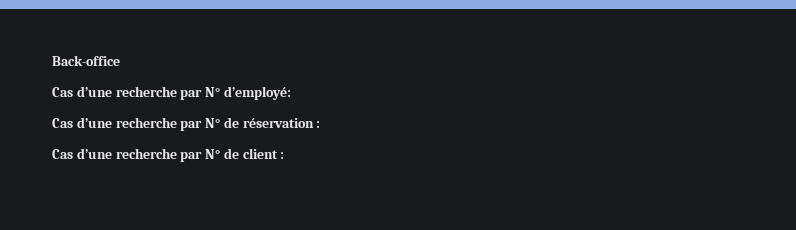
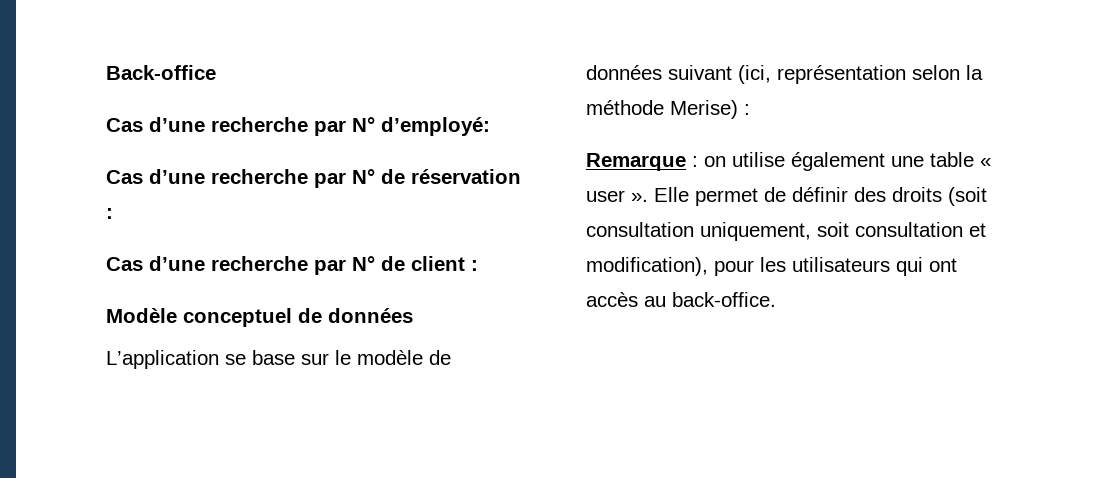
(285, 155) none -> [106,308,413,327] [106,350,451,369] [586,65,983,84] [586,100,750,119] [586,152,991,171] [586,187,987,206] [586,222,986,241] [586,257,957,276] [586,292,776,307] // Modèle conceptuel de données // L’application se base sur le modèle de données suivant (ici, représentation selon la méthode Merise) : // Remarque : on utilise également une table « user ». Elle permet de définir des droits (soit consultation uniquement, soit consultation et modification), pour les utilisateurs qui ont accès au back-office.

